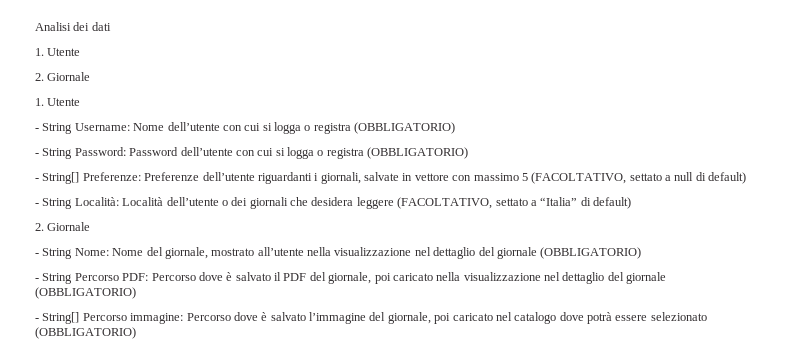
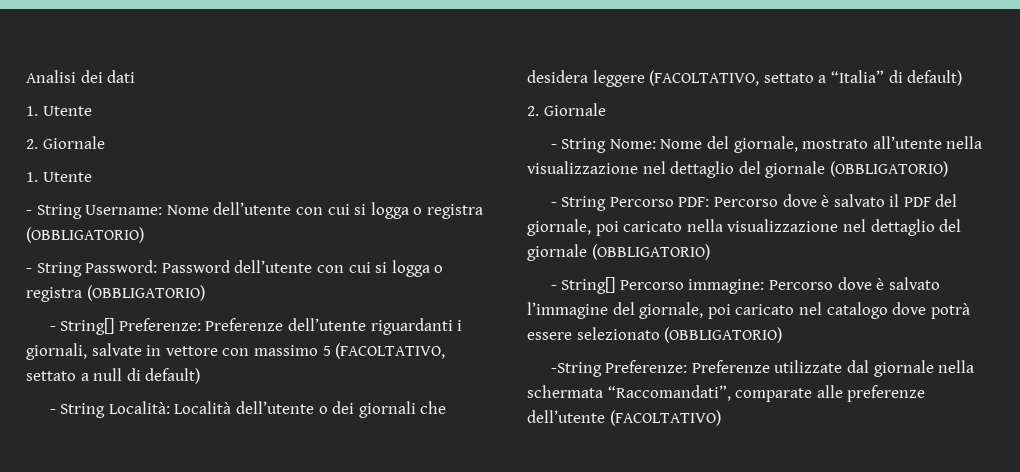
(136, 333) none -> [550,360,975,377] [527,385,926,402] [527,410,721,426] // -String Preferenze: Preferenze utilizzate dal giornale nella schermata “Raccomandati”, comparate alle preferenze dell’utente (FACOLTATIVO)

